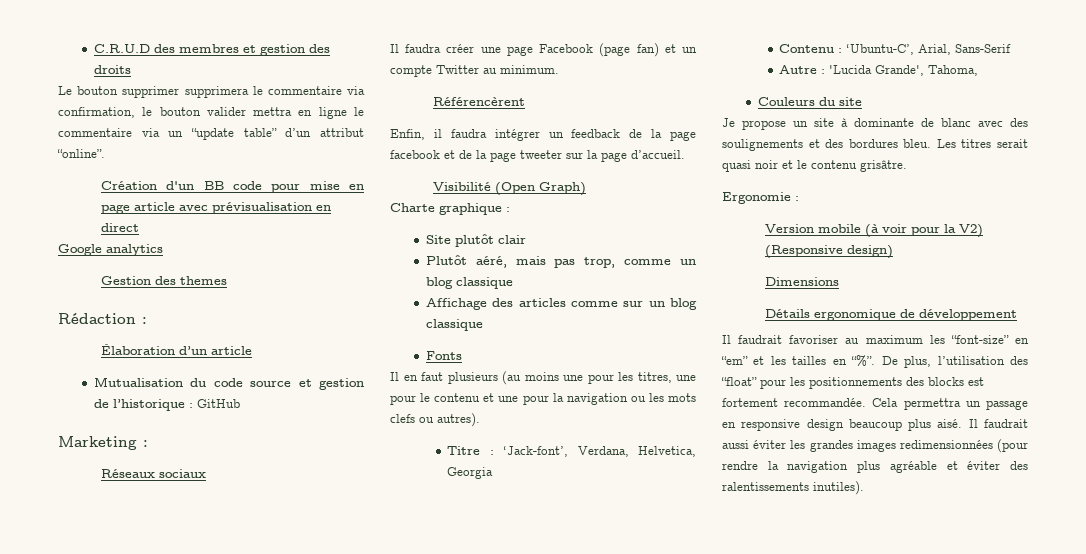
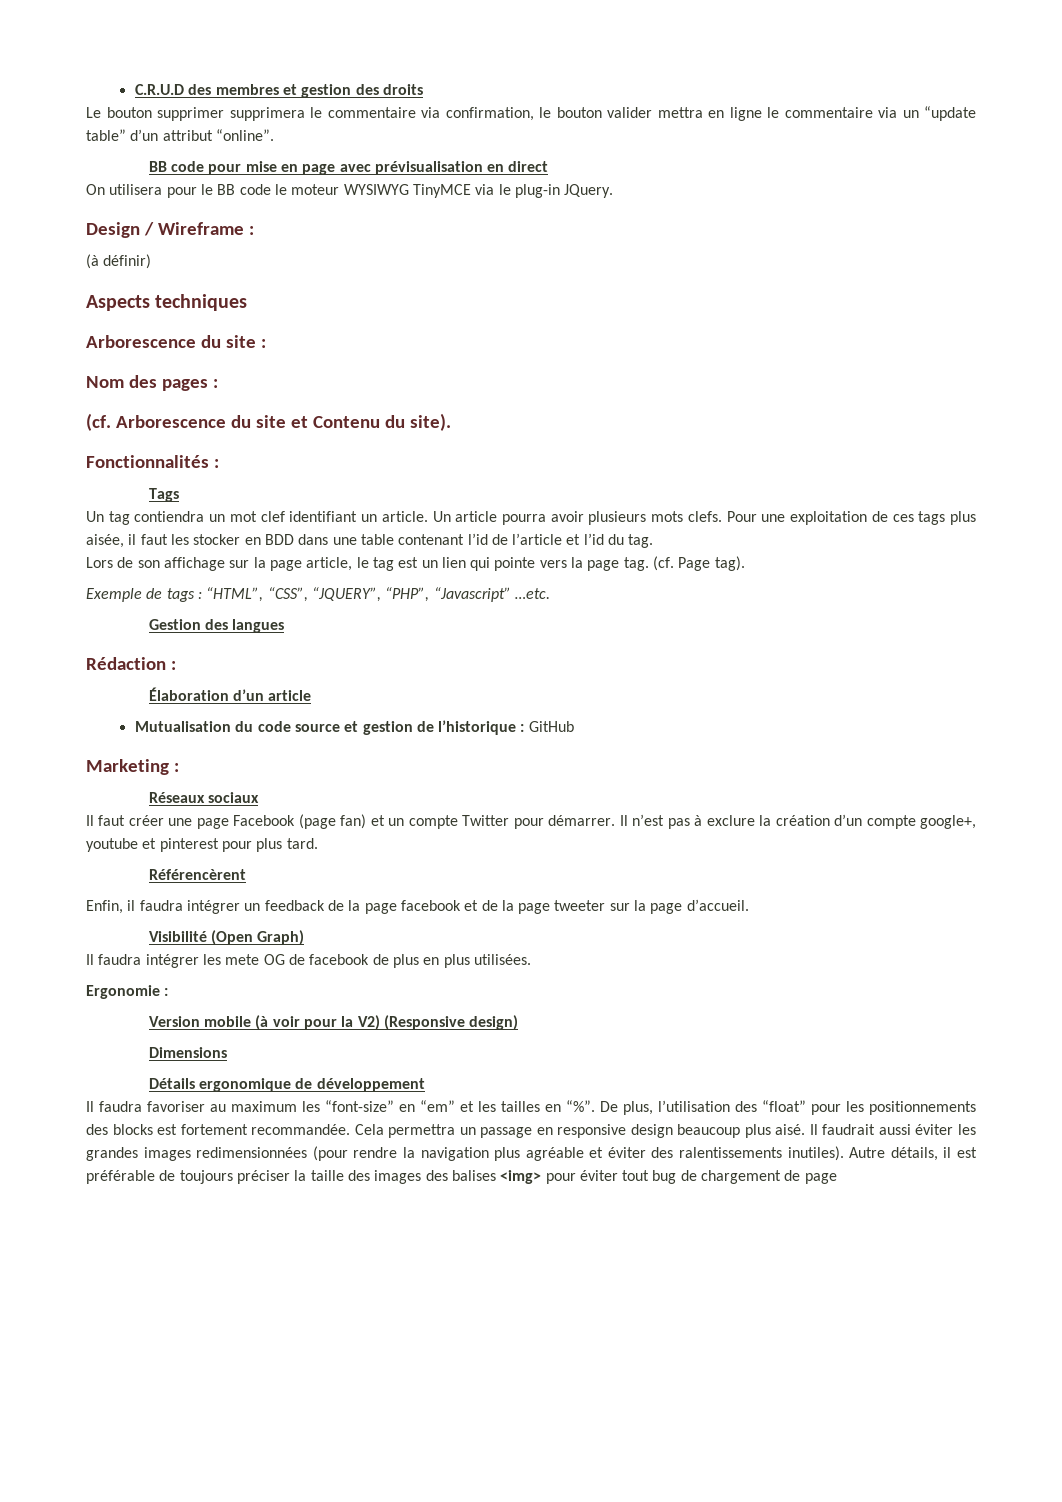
[100,181,195,190] Création d'un -> (274, 135) none
[133,202,175,211] article -> (336, 169) none
[58,244,163,256] Google analytics -> [86,184,614,198] [86,222,254,238] [86,254,152,269] [86,294,248,311] [86,335,266,348] [86,375,218,391] [86,413,451,431] [86,455,219,468] [148,488,179,502] [86,511,977,525] [86,533,654,548] [86,556,745,571] [86,587,550,602] On utilisera pour le BB code le moteur WYSIWYG TinyMCE via le plug-in JQuery. // Design / Wireframe : // (à définir) // Aspects techniques // Arborescence du site : // Nom des pages : // (cf. Arborescence du site et Contenu du site). // Fonctionnalités : // Tags // Un tag contiendra un mot clef identifiant un article. Un article pourra avoir plusieurs mots clefs. Pour une exploitation de ces tags plus aisée, il faut les stocker en BDD dans une table contenant l’id de l’article et l’id du tag. // Lors de son affichage sur la page article, le tag est un lien qui pointe vers la page tag. (cf. Page tag). // Exemple de tags : “HTML”, “CSS”, “JQUERY”, “PHP”, “Javascript” …etc.
[179,276,227,285] themes -> [232,619,285,633] langues
[405,44,442,53] faudra -> [98,815,126,826] faut
[483,65,559,74] au minimum. -> [513,814,977,829] [86,838,318,852] pour démarrer. Il n’est pas à exclure la création d’un compte google+, youtube et pinterest pour plus tard.
[390,203,510,215] [425,234,526,247] [425,255,696,268] [425,277,513,289] [425,298,697,310] [425,319,483,331] [425,351,462,360] [390,371,696,385] [390,393,696,405] [390,413,480,427] [447,446,696,457] [447,467,494,479] [779,44,1012,55] [779,65,979,76] [757,97,862,106] [722,118,1028,130] [722,139,1028,151] [722,160,907,172] Charte graphique : // Site plutôt clair // Plutôt aéré, mais pas trop, comme un blog classique // Affichage des articles comme sur un blog classique // Fonts // Il en faut plusieurs (au moins une pour les titres, une pour le contenu et une pour la navigation ou les mots clefs ou autres). // Titre : ‘Jack-font’, Verdana, Helvetica, Georgia // Contenu : ‘Ubuntu-C’, Arial, Sans-Serif // Autre : 'Lucida Grande', Tahoma, // Couleurs du site // Je propose un site à dominante de blanc avec des soulignements et des bordures bleu. Les titres serait quasi noir et le contenu grisâtre. -> [86,954,531,968] Il faudra intégrer les mete OG de facebook de plus en plus utilisées.
[738,335,783,344] faudrait -> [99,1101,142,1112] faudra
(864, 488) none -> [849,1147,978,1161] [86,1170,837,1184] Autre détails, il est préférable de toujours préciser la taille des images des balises <img> pour éviter tout bug de chargement de page

